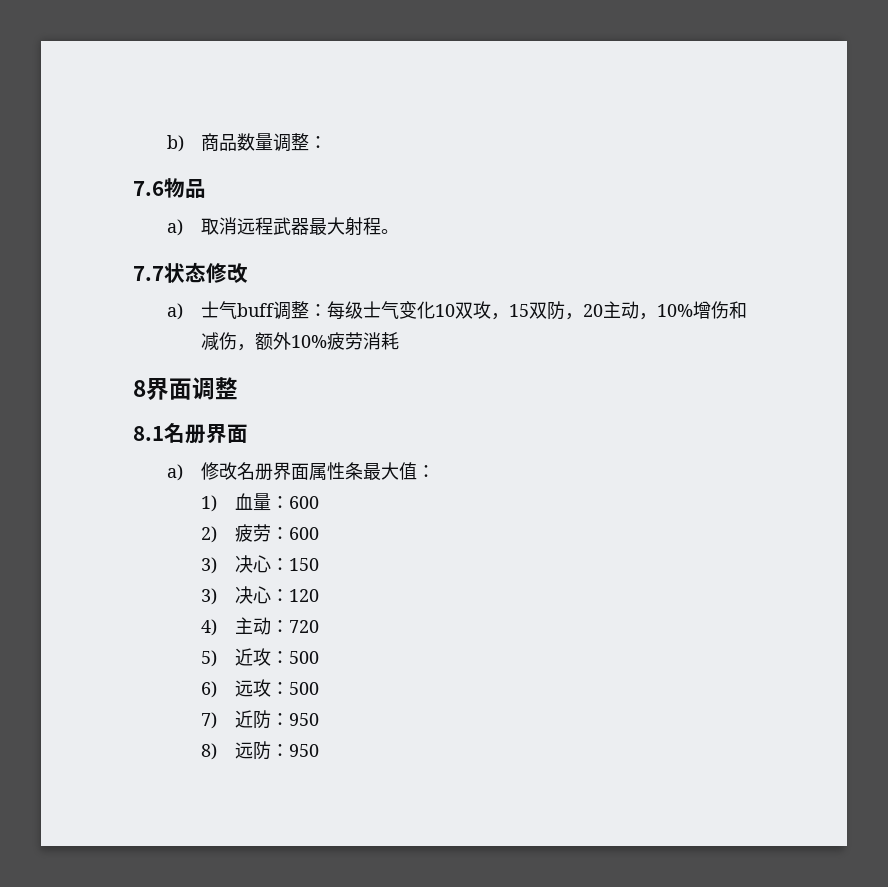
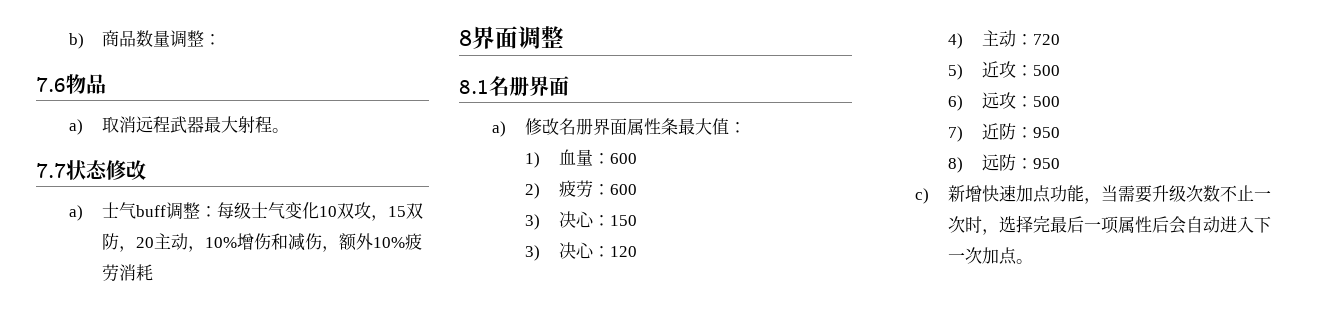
(319, 750) none -> [915,185,1272,204] [948,215,1272,235] [948,247,1034,265] // c)新增快速加点功能，当需要升级次数不止一次时，选择完最后一项属性后会自动进入下一次加点。

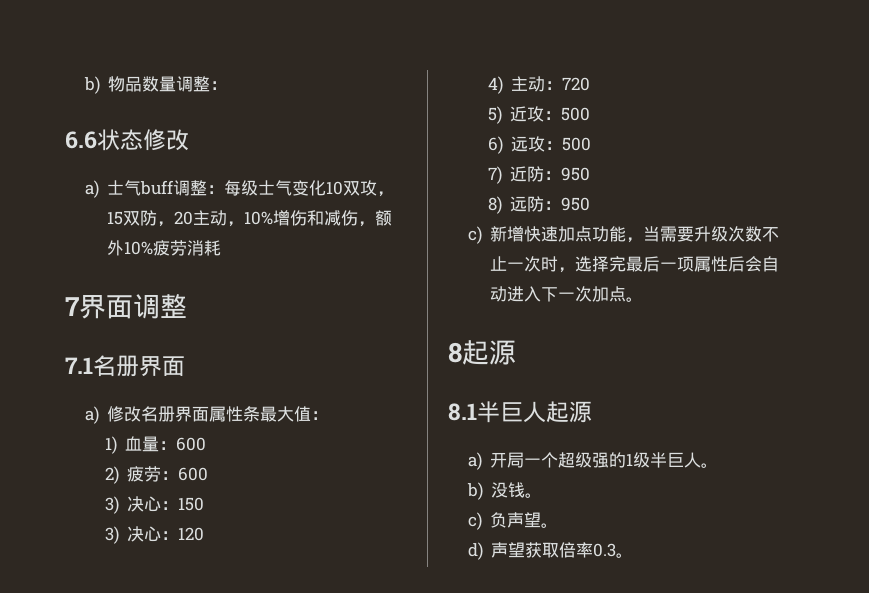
[69,30,120,49] b)商 -> [83,76,126,94] b)物
[36,74,106,94] [69,116,290,135] [36,163,66,178] 7.6物品 // a)取消远程武器最大射程。 // 7.7 -> [65,131,97,149] 6.6
[459,30,472,46] 8 -> [65,297,79,316] 7
[459,80,489,94] 8.1 -> [65,357,93,374] 7.1
(1034, 261) none -> [448,340,516,365] [448,401,592,423] [467,452,719,470] [466,482,543,500] [467,512,559,530] [467,542,634,560] // 8起源 // 8.1半巨人起源 // a)开局一个超级强的1级半巨人。 // b)没钱。 // c)负声望。 // d)声望获取倍率0.3。

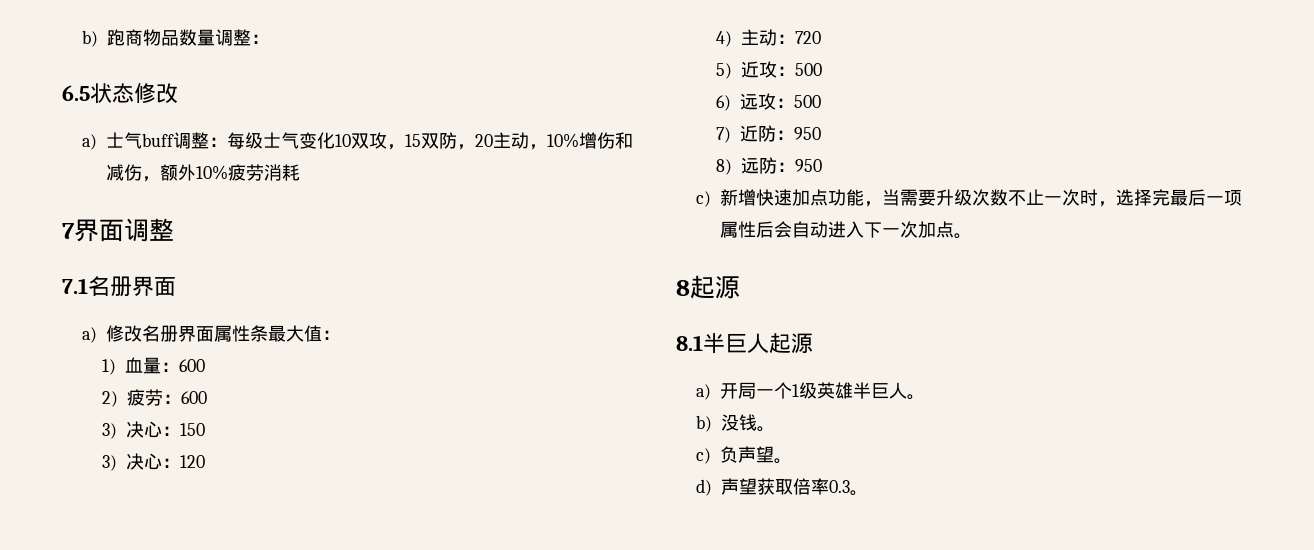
[83,76,100,94] b) -> [81,29,143,47] b)跑商
[65,131,97,149] 6.6 -> [62,85,90,101] 6.5
[558,452,651,468] 超级强的1级 -> [791,382,853,399] 1级英雄

